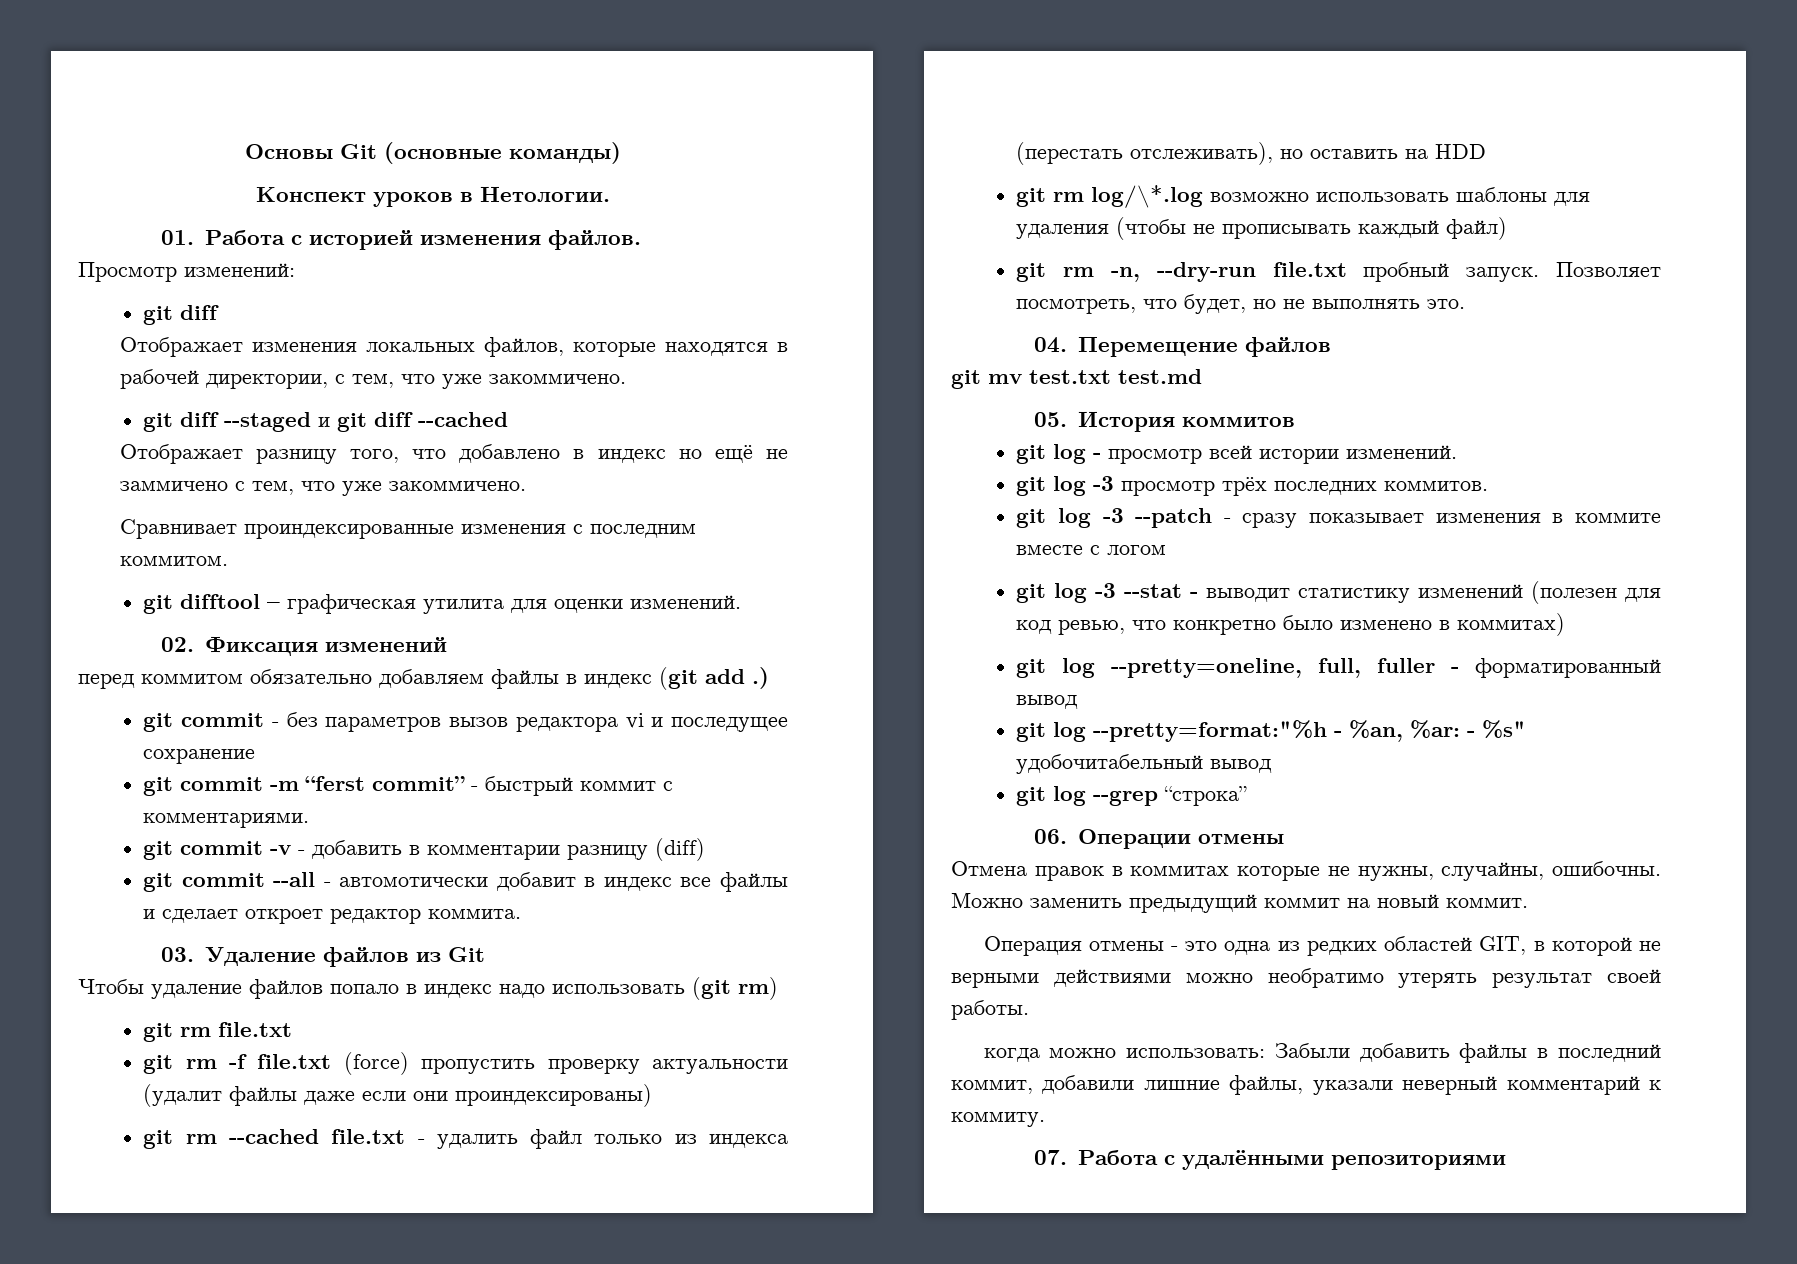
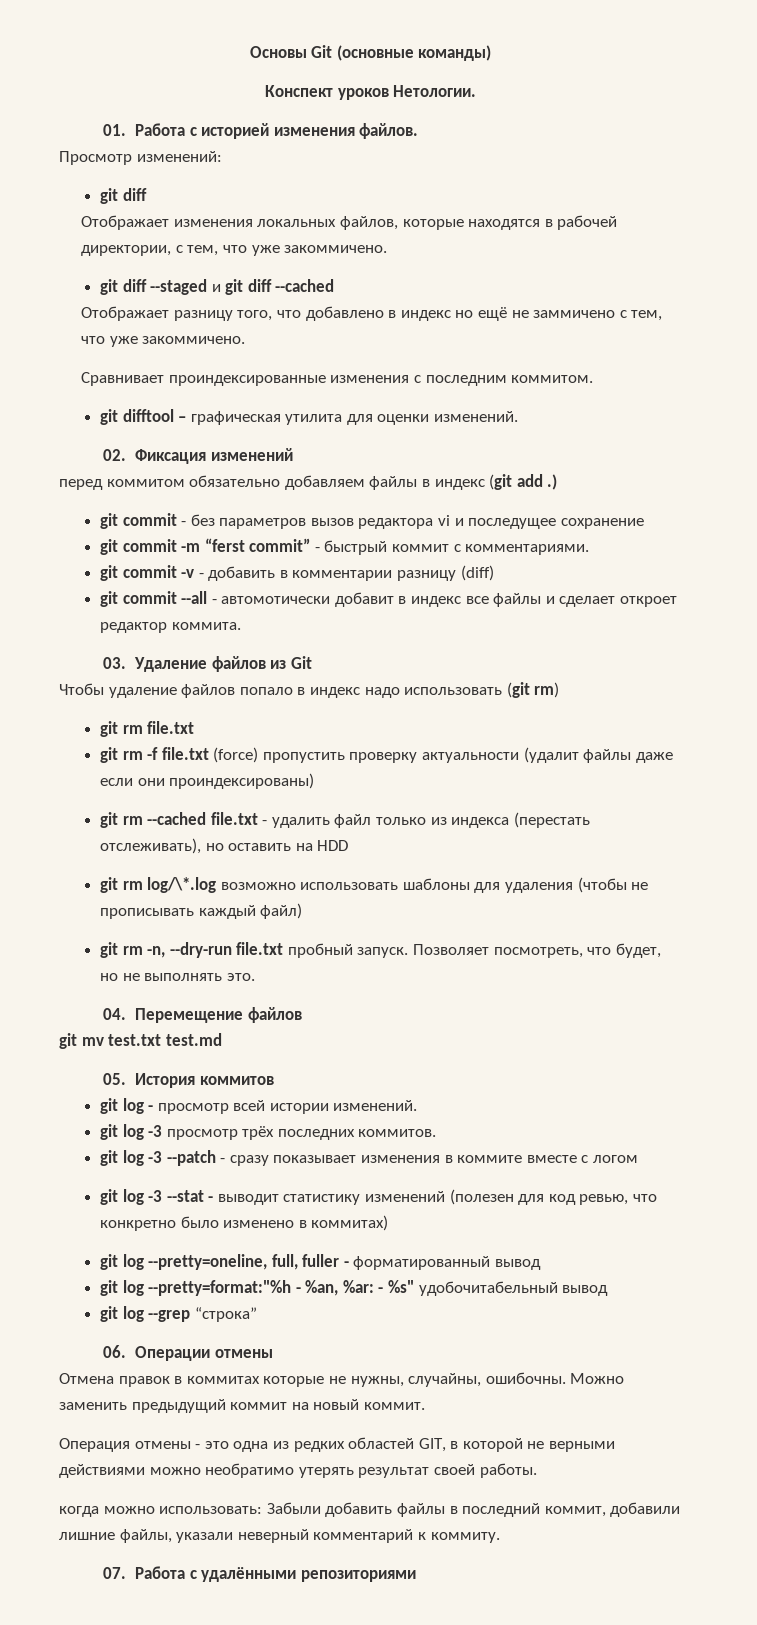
[460,192,473,202] в -> (389, 94) none

